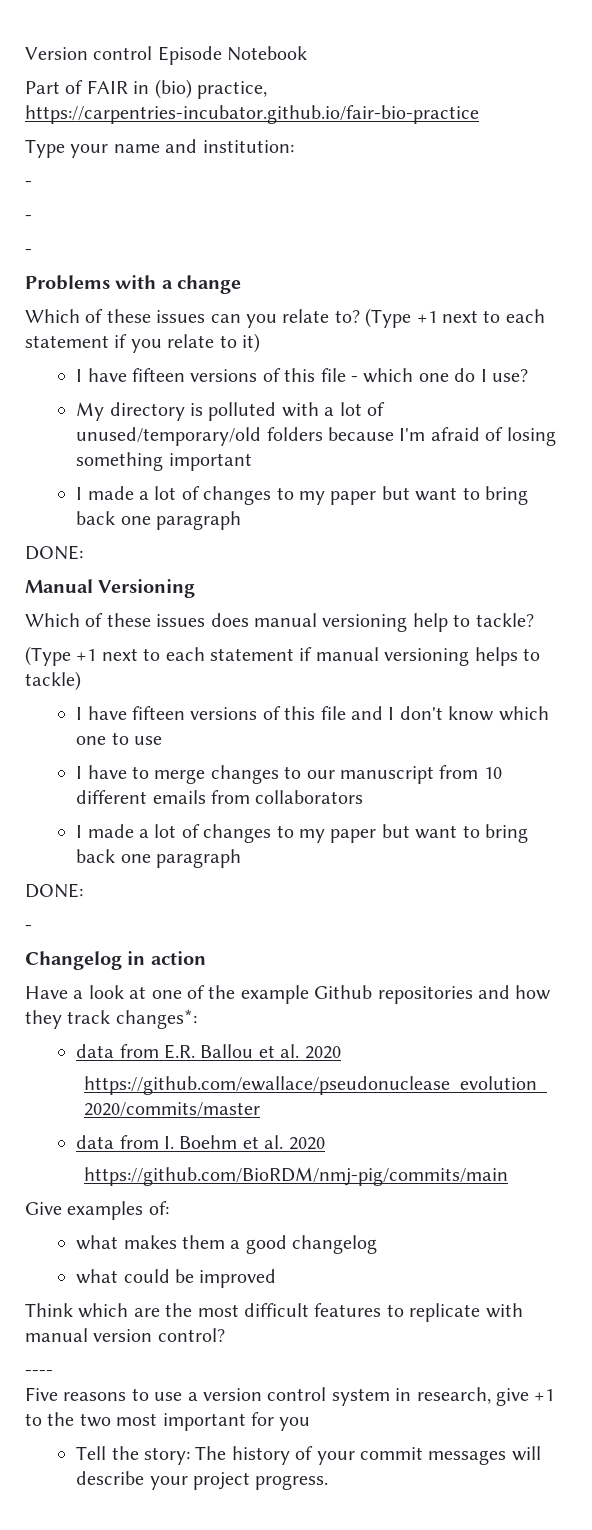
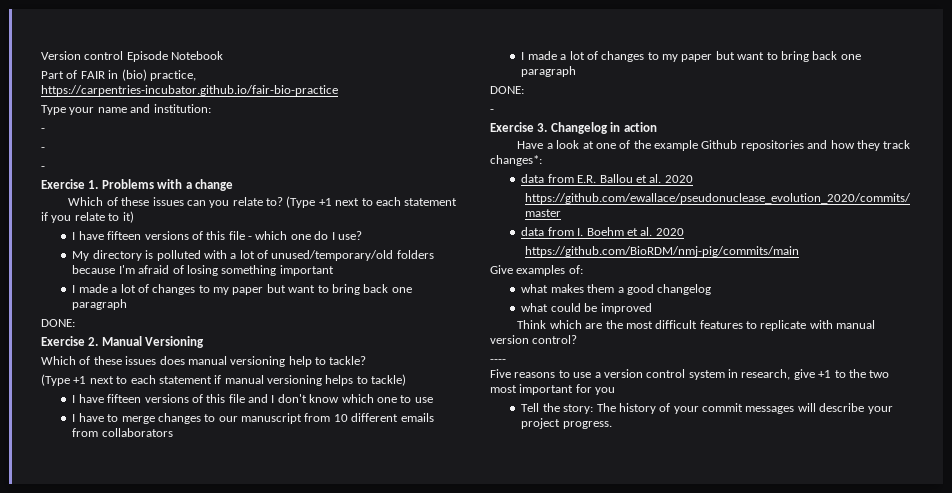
(32, 252) none -> [41,179,99,189] Exercise 1.
(83, 552) none -> [41,336,99,346] Exercise 2.
(32, 928) none -> [490,122,548,132] Exercise 3.

